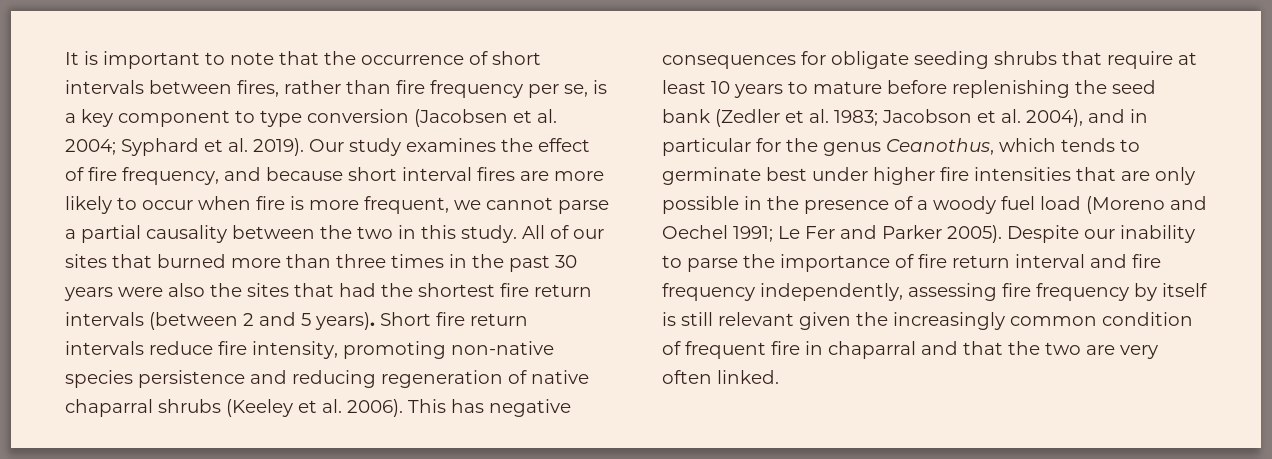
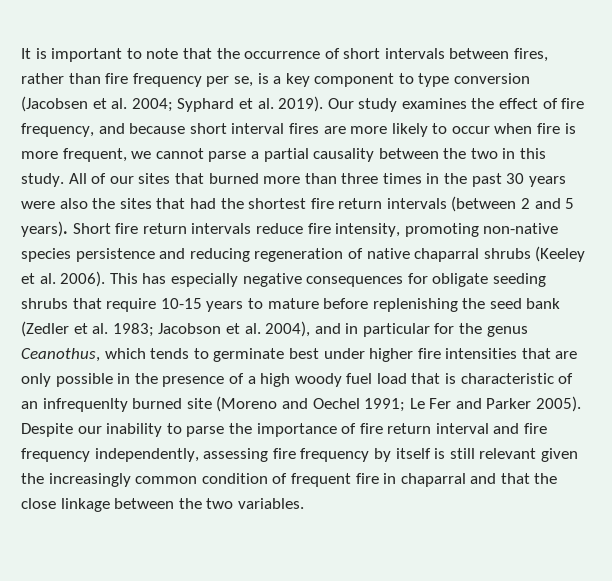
(484, 406) none -> [170,273,238,287] especially
[1178,52,1197,65] [662,80,730,94] at least 10 -> [160,298,202,309] 10-15
(928, 205) none -> [260,373,291,387] high
(1081, 203) none -> [411,373,574,384] [21,398,212,412] that is characteristic of an infrequenlty burned site
[1045,342,1158,359] [662,370,779,384] two are very often linked. -> [21,498,304,512] close linkage between the two variables.

